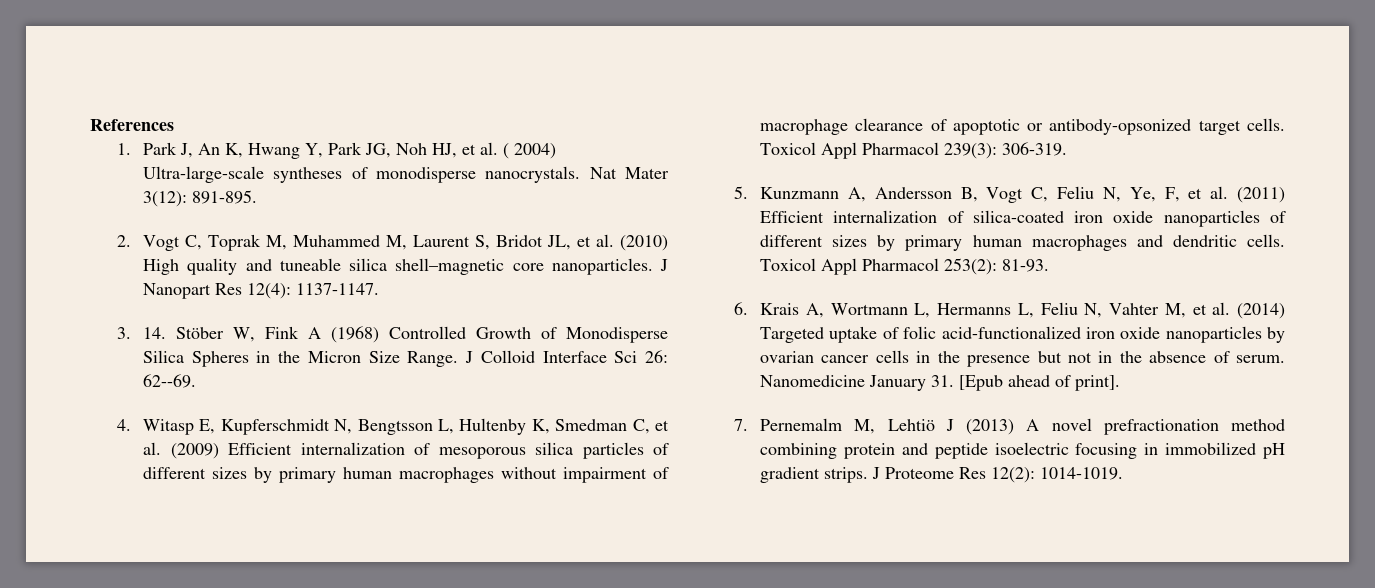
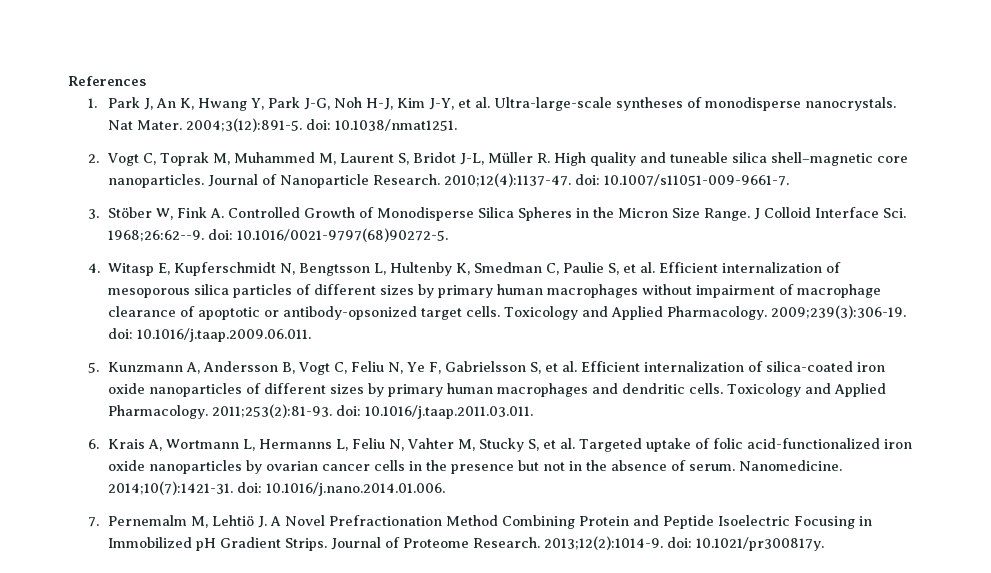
[365,142,557,159] JG, Noh HJ, et al. ( 2004) -> [304,97,491,110] J-G, Noh H-J, Kim J-Y, et al.
[624,167,669,179] [143,190,258,207] Mater 3(12): 891-895. -> [137,118,458,132] Mater. 2004;3(12):891-5. doi: 10.1038/nmat1251.
[547,234,668,251] JL, et al. (2010) -> [460,152,551,165] J-L, Müller R.
[660,259,669,271] [143,283,380,299] J Nanopart Res 12(4): 1137-1147. -> [208,173,790,188] Journal of Nanoparticle Research. 2010;12(4):1137-47. doi: 10.1007/s11051-009-9661-7.
[143,327,167,339] 14. -> (100, 214) none
[308,326,380,343] A (1968) -> [210,208,225,218] A.
[614,350,668,363] [143,374,197,388] Sci 26: 62--69. -> [883,208,907,218] [108,228,449,242] Sci. 1968;26:62--9. doi: 10.1016/0021-9797(68)90272-5.
[655,420,669,431] [143,442,219,459] et al. (2009) -> [563,262,656,275] Paulie S, et al.
[760,142,1068,159] Toxicol Appl Pharmacol 239(3): 306-319. -> [504,305,907,320] [108,328,312,342] Toxicology and Applied Pharmacology. 2009;239(3):306-19. doi: 10.1016/j.taap.2009.06.011.
[1129,186,1285,203] Ye, F, et al. (2011) -> [407,361,578,374] Ye F, Gabrielsson S, et al.
[760,258,1050,275] Toxicol Appl Pharmacol 253(2): 81-93. -> [727,383,887,397] [108,404,534,419] Toxicology and Applied Pharmacology. 2011;253(2):81-93. doi: 10.1016/j.taap.2011.03.011.
[1192,302,1285,319] et al. (2014) -> [479,438,576,452] Stucky S, et al.
[760,375,1121,391] [733,418,1285,435] [760,442,1285,459] [760,467,1124,483] Nanomedicine January 31. [Epub ahead of print]. // 7. Pernemalm M, Lehtiö J (2013) A novel prefractionation method combining protein and peptide isoelectric focusing in immobilized pH gradient strips. J Proteome Res 12(2): 1014-1019. -> [739,460,843,471] [108,481,446,496] [88,515,873,529] [108,536,825,551] Nanomedicine. 2014;10(7):1421-31. doi: 10.1016/j.nano.2014.01.006. // 7. Pernemalm M, Lehtiö J. A Novel Prefractionation Method Combining Protein and Peptide Isoelectric Focusing in Immobilized pH Gradient Strips. Journal of Proteome Research. 2013;12(2):1014-9. doi: 10.1021/pr300817y.

